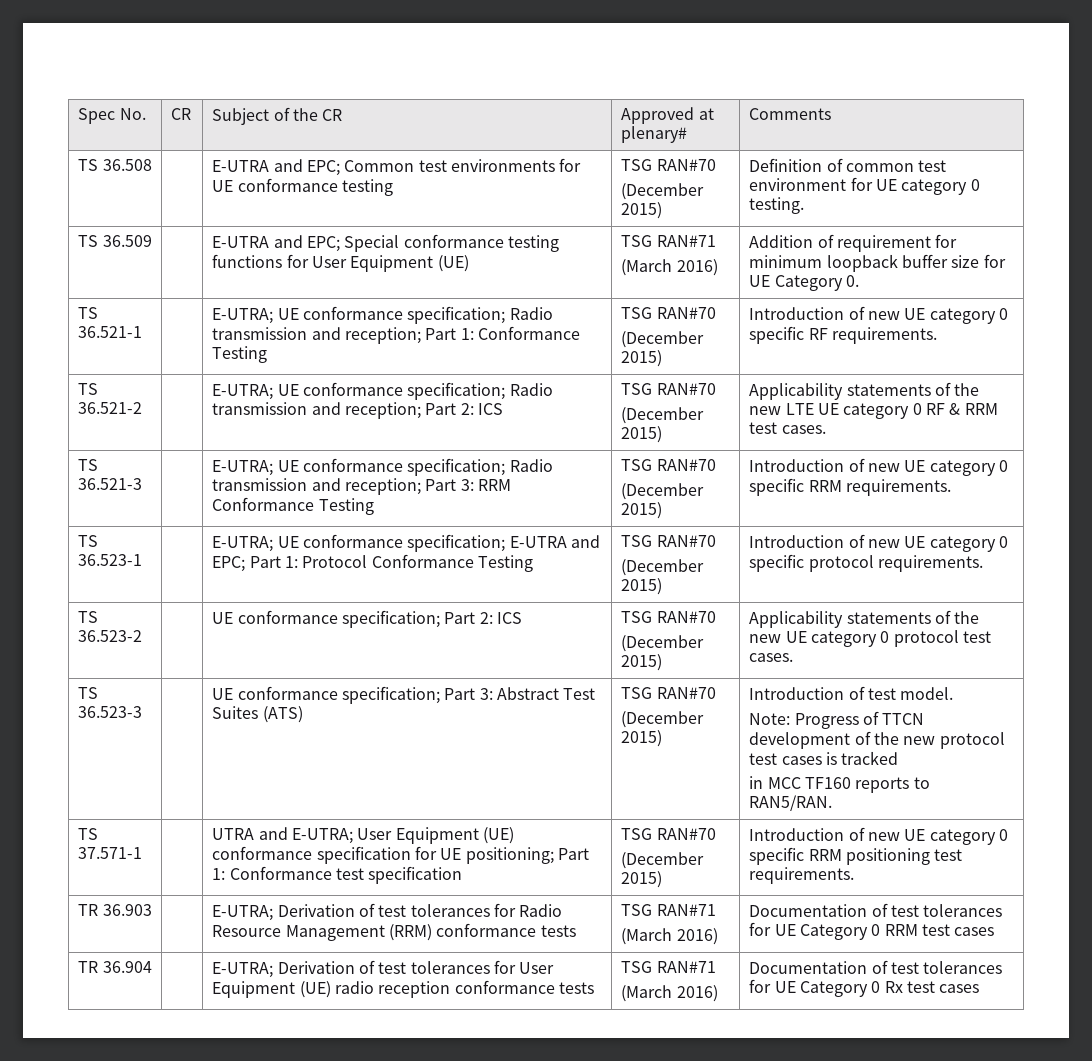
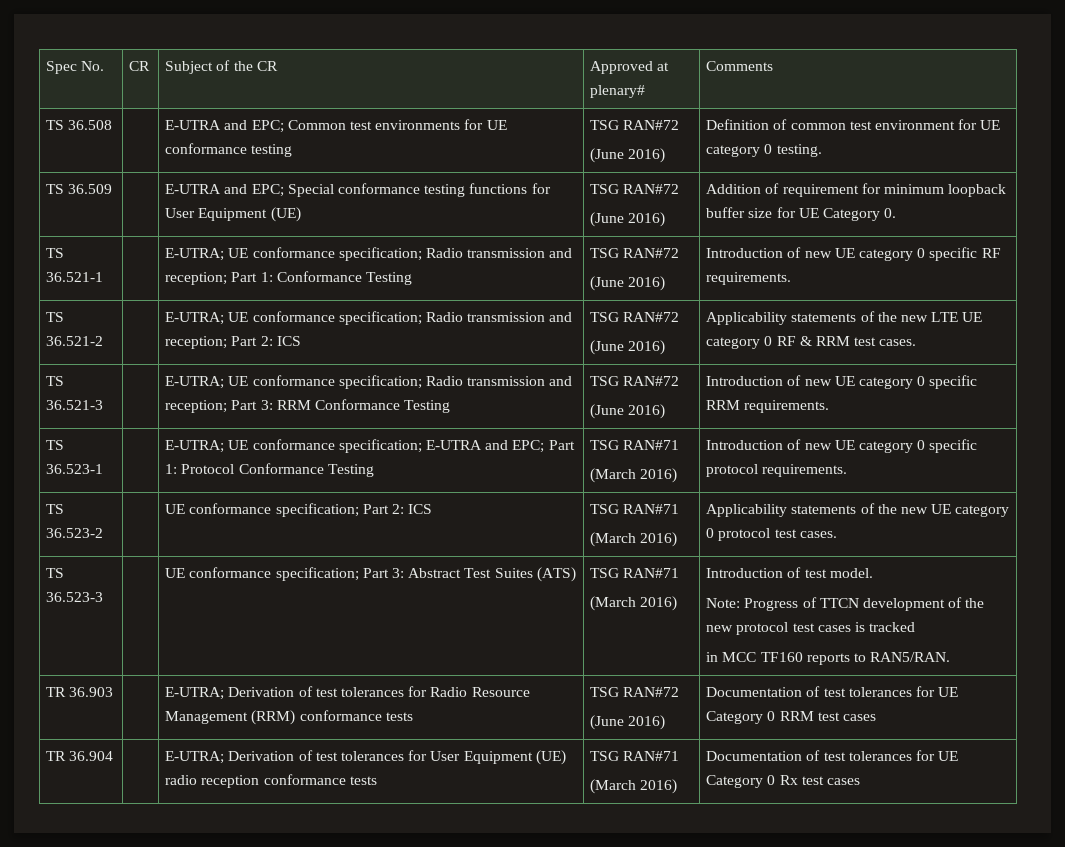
[656,159,716,171] [621,183,705,200] [621,202,663,219] RAN#70 // (December 2015) -> [623,120,680,130] [590,148,666,163] RAN#72 // (June 2016)
[656,235,716,247] [621,259,673,276] RAN#71 // (March -> [623,184,680,194] [590,212,625,227] RAN#72 // (June
[656,307,716,319] [621,331,705,348] [621,350,663,367] RAN#70 // (December 2015) -> [623,248,680,258] [590,276,666,291] RAN#72 // (June 2016)
[656,383,716,395] [621,407,705,424] [621,426,663,443] RAN#70 // (December 2015) -> [623,312,680,322] [590,340,666,355] RAN#72 // (June 2016)
[656,459,716,471] [621,483,705,500] [621,502,663,519] RAN#70 // (December 2015) -> [623,376,680,386] [590,404,666,419] RAN#72 // (June 2016)
[656,535,716,547] [621,559,705,576] [621,578,663,595] RAN#70 // (December 2015) -> [623,440,680,450] [590,468,678,483] RAN#71 // (March 2016)
[656,611,716,623] [621,635,705,652] [621,654,663,671] RAN#70 // (December 2015) -> [623,504,680,514] [590,532,678,547] RAN#71 // (March 2016)
[656,687,716,699] [621,711,705,728] [621,730,663,747] RAN#70 // (December 2015) -> [623,568,680,578] [590,596,678,611] RAN#71 // (March 2016)
[78,828,99,840] [78,847,143,859] [212,827,514,844] [212,846,589,864] [212,866,463,884] [621,828,716,840] [621,852,705,869] [621,871,663,888] [749,827,1008,845] [749,847,963,865] [749,867,855,884] // TS 37.571-1 | | UTRA and E-UTRA; User Equipment (UE) conformance specification for UE positioning; Part 1: Conformance test specification | TSG RAN#70 // (December 2015) | Introduction of new UE category 0 specific RRM positioning test requirements. -> (951, 657) none
[656,904,716,916] [621,928,673,945] RAN#71 // (March -> [623,687,680,697] [590,715,625,730] RAN#72 // (June

